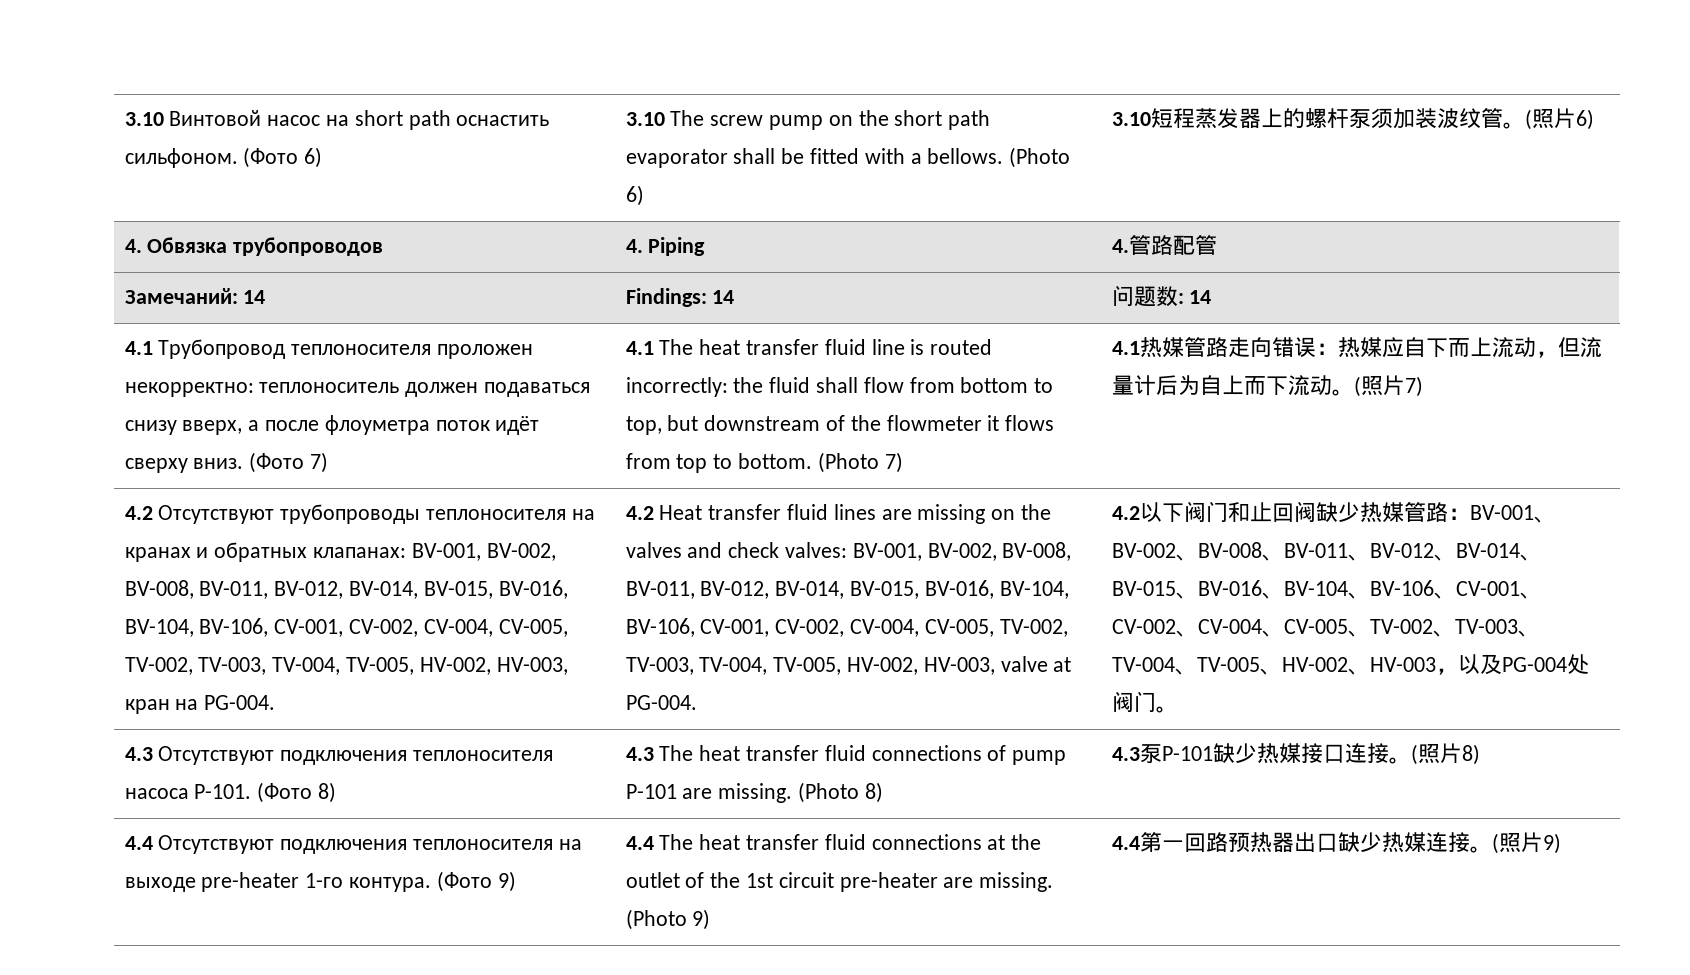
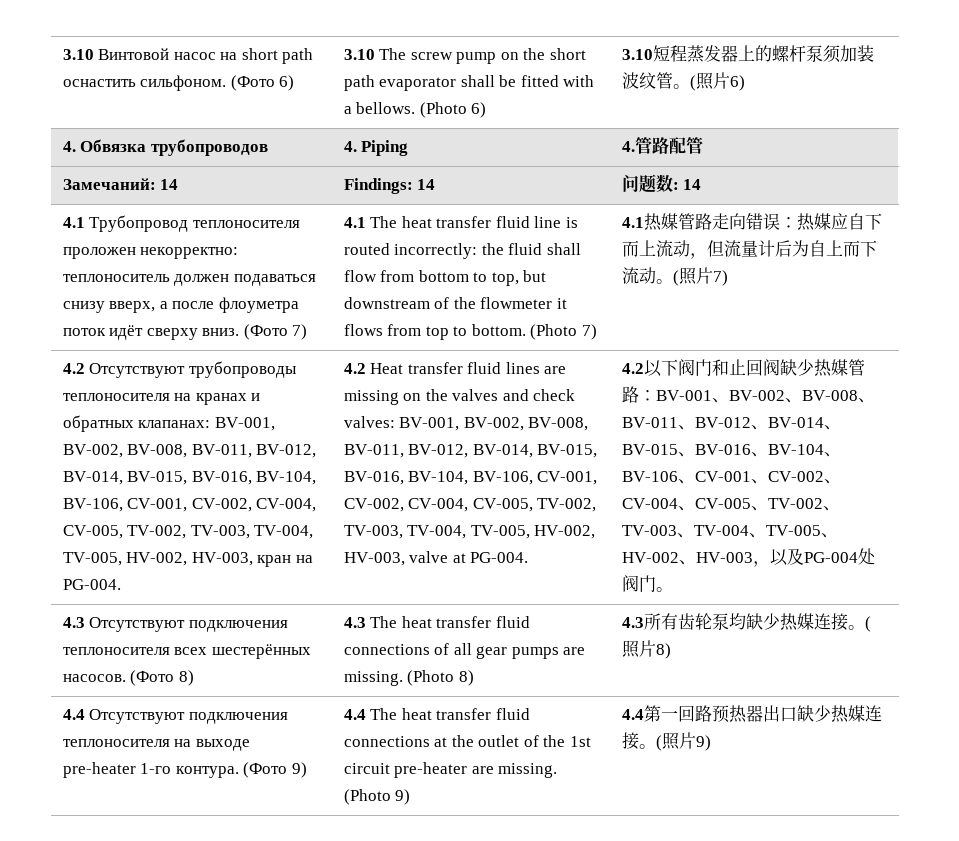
[124,784,252,799] насоса Р-101. -> [174,644,311,659] [62,674,126,682] всех шестерённых насосов.
[1012,750,1067,765] [625,784,677,799] pump P-101 -> [453,643,559,659] all gear pumps
[1139,743,1345,764] 泵P-101缺少热媒接口 -> [643,613,814,631] 所有齿轮泵均缺少热媒

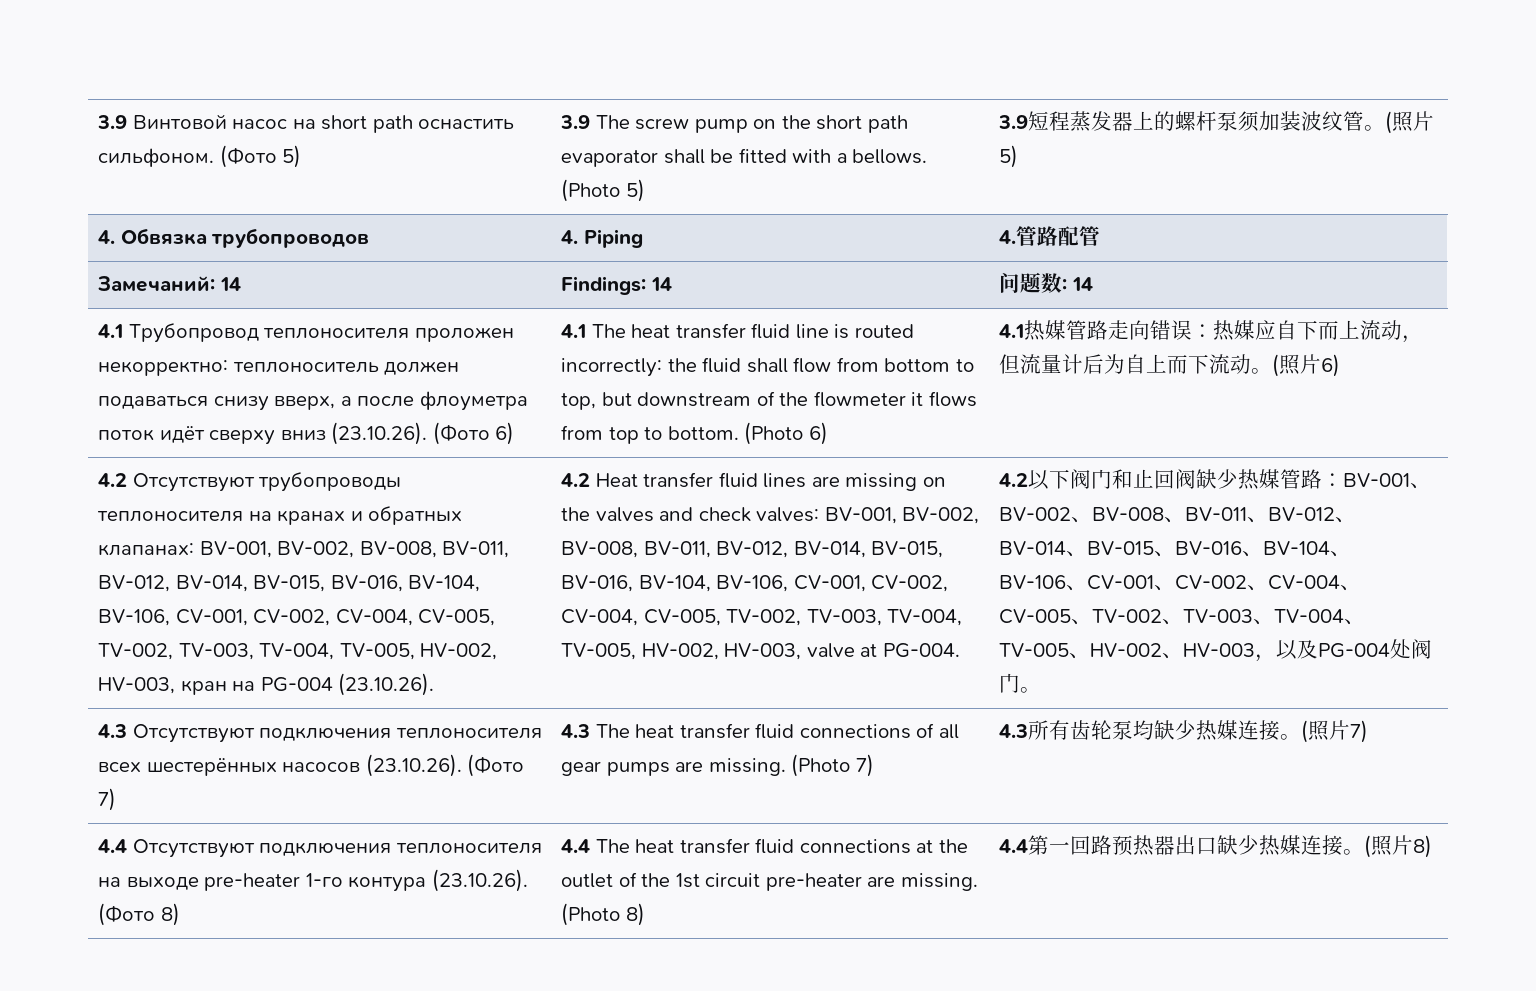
[62,49,94,60] 3.10 -> [97,115,128,129] 3.9
[279,75,295,91] [343,49,375,60] 6) | 3.10 -> [282,145,302,168] [560,115,591,129] 5) | 3.9
[471,102,487,118] [621,49,653,60] 6) | 3.10 -> [625,179,645,202] [998,115,1029,129] 5) | 3.9
[729,75,745,91] 6) -> [999,145,1019,168] 5)
[202,324,308,340] вниз. (Фото 7) -> [280,422,515,445] вниз (23.10.26). (Фото 6)
[582,324,598,340] 7) -> [808,422,828,445] 6)
[712,270,728,286] 7) -> [1321,354,1341,377] 6)
[62,579,121,590] PG-004. -> [260,673,435,696] PG-004 (23.10.26).
[62,670,194,686] насосов. (Фото 8) -> [282,754,525,777] [98,788,117,811] насосов (23.10.26). (Фото 7)
[458,670,474,686] 8) -> [855,754,874,777] 7)
[655,643,671,659] 8) -> [1350,720,1369,743] 7)
[175,762,307,778] контура. (Фото 9) -> [348,869,528,892] [98,903,180,926] контура (23.10.26). (Фото 8)
[395,789,411,805] 9) -> [625,903,645,926] 8)
[695,735,711,751] 9) -> [1413,835,1433,858] 8)

